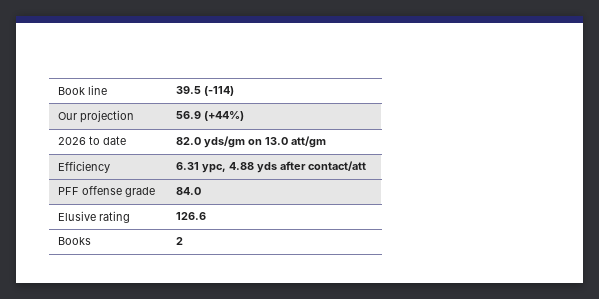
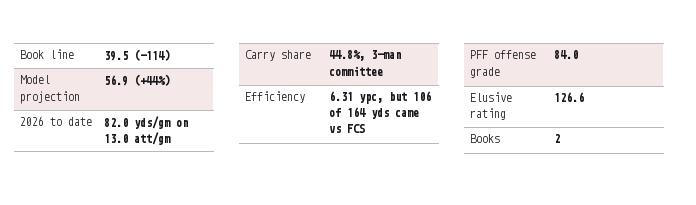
[58,112,78,120] Our -> [20,75,51,84] Model
[58,161,111,173] [176,161,367,173] Efficiency | 6.31 ypc, 4.88 yds after contact/att -> [245,50,312,61] [329,50,402,61] [329,66,384,76] [245,91,306,103] [329,91,432,104] [329,107,420,119] [329,124,366,133] Carry share | 44.8%, 3-man committee // Efficiency | 6.31 ypc, but 106 of 164 yds came vs FCS

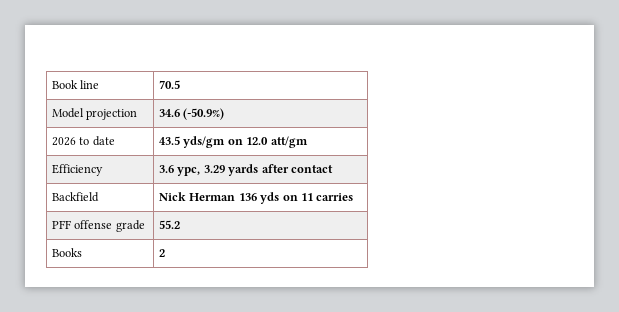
[104,49,171,61] 39.5 (-114) -> [159,80,181,89] 70.5
[104,74,171,86] 56.9 (+44%) -> [159,108,225,120] 34.6 (-50.9%)
[104,118,129,127] 82.0 -> [159,136,181,145] 43.5
[104,134,129,143] 13.0 -> [246,137,269,145] 12.0
[245,50,312,61] [329,50,402,61] [329,66,384,76] [245,91,306,103] [329,91,432,104] [329,107,420,119] [329,124,366,133] Carry share | 44.8%, 3-man committee // Efficiency | 6.31 ypc, but 106 of 164 yds came vs FCS -> [52,164,104,176] [159,164,333,176] [52,192,100,202] [159,192,354,204] Efficiency | 3.6 ypc, 3.29 yards after contact // Backfield | Nick Herman 136 yds on 11 carries
[554,50,579,59] [470,92,513,102] [470,108,507,120] [554,92,585,102] 84.0 // Elusive rating | 126.6 -> [159,220,181,229] 55.2

